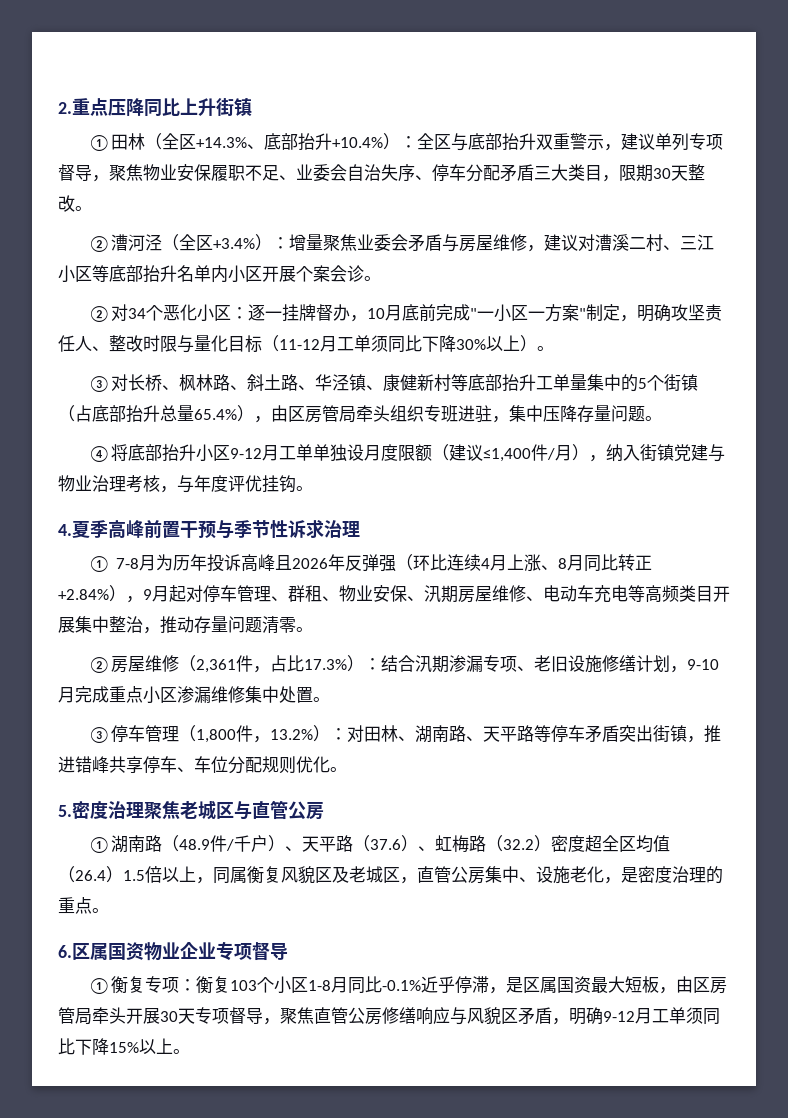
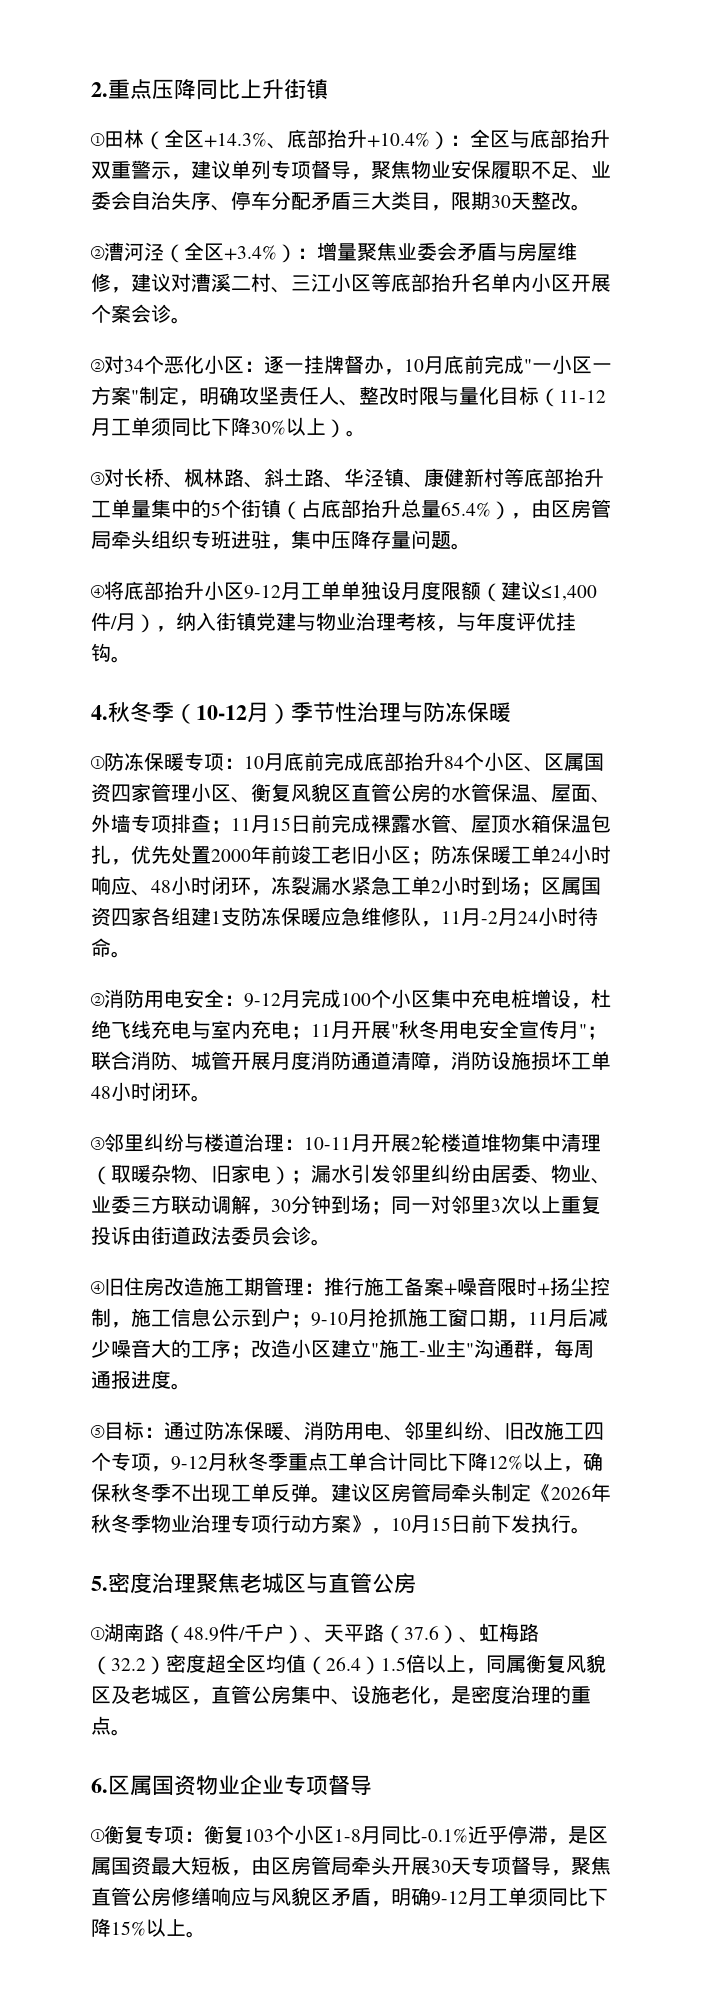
[72,519,360,539] [87,554,652,572] [58,585,730,603] [58,616,313,634] [87,655,719,673] [58,686,330,704] [87,725,721,743] [58,756,330,774] 夏季高峰前置干预与季节性诉求治理 // ① 7-8月为历年投诉高峰且2026年反弹强（环比连续4月上涨、8月同比转正+2.84%），9月起对停车管理、群租、物业安保、汛期房屋维修、电动车充电等高频类目开展集中整治，推动存量问题清零。 // ②房屋维修（2,361件，占比17.3%）：结合汛期渗漏专项、老旧设施修缮计划，9-10月完成重点小区渗漏维修集中处置。 // ③停车管理（1,800件，13.2%）：对田林、湖南路、天平路等停车矛盾突出街镇，推进错峰共享停车、车位分配规则优化 -> [108,701,511,724] [91,752,604,772] [91,783,611,803] [91,814,611,834] [91,845,611,865] [91,876,601,896] [91,907,598,927] [91,938,131,958] [91,989,611,1009] [91,1020,607,1040] [91,1051,611,1071] [91,1082,211,1102] [91,1133,601,1152] [91,1164,611,1185] [91,1195,601,1215] [91,1226,331,1246] [91,1277,610,1296] [91,1308,608,1328] [91,1339,594,1359] [91,1370,191,1390] [91,1421,604,1441] [91,1452,603,1472] [91,1483,611,1503] [91,1514,571,1534] 秋冬季（10-12月）季节性治理与防冻保暖 // ①防冻保暖专项：10月底前完成底部抬升84个小区、区属国资四家管理小区、衡复风貌区直管公房的水管保温、屋面、外墙专项排查；11月15日前完成裸露水管、屋顶水箱保温包扎，优先处置2000年前竣工老旧小区；防冻保暖工单24小时响应、48小时闭环，冻裂漏水紧急工单2小时到场；区属国资四家各组建1支防冻保暖应急维修队，11月-2月24小时待命。 // ②消防用电安全：9-12月完成100个小区集中充电桩增设，杜绝飞线充电与室内充电；11月开展"秋冬用电安全宣传月"；联合消防、城管开展月度消防通道清障，消防设施损坏工单48小时闭环。 // ③邻里纠纷与楼道治理：10-11月开展2轮楼道堆物集中清理（取暖杂物、旧家电）；漏水引发邻里纠纷由居委、物业、业委三方联动调解，30分钟到场；同一对邻里3次以上重复投诉由街道政法委员会诊。 // ④旧住房改造施工期管理：推行施工备案+噪音限时+扬尘控制，施工信息公示到户；9-10月抢抓施工窗口期，11月后减少噪音大的工序；改造小区建立"施工-业主"沟通群，每周通报进度。 // ⑤目标：通过防冻保暖、消防用电、邻里纠纷、旧改施工四个专项，9-12月秋冬季重点工单合计同比下降12%以上，确保秋冬季不出现工单反弹。建议区房管局牵头制定《2026年秋冬季物业治理专项行动方案》，10月15日前下发执行

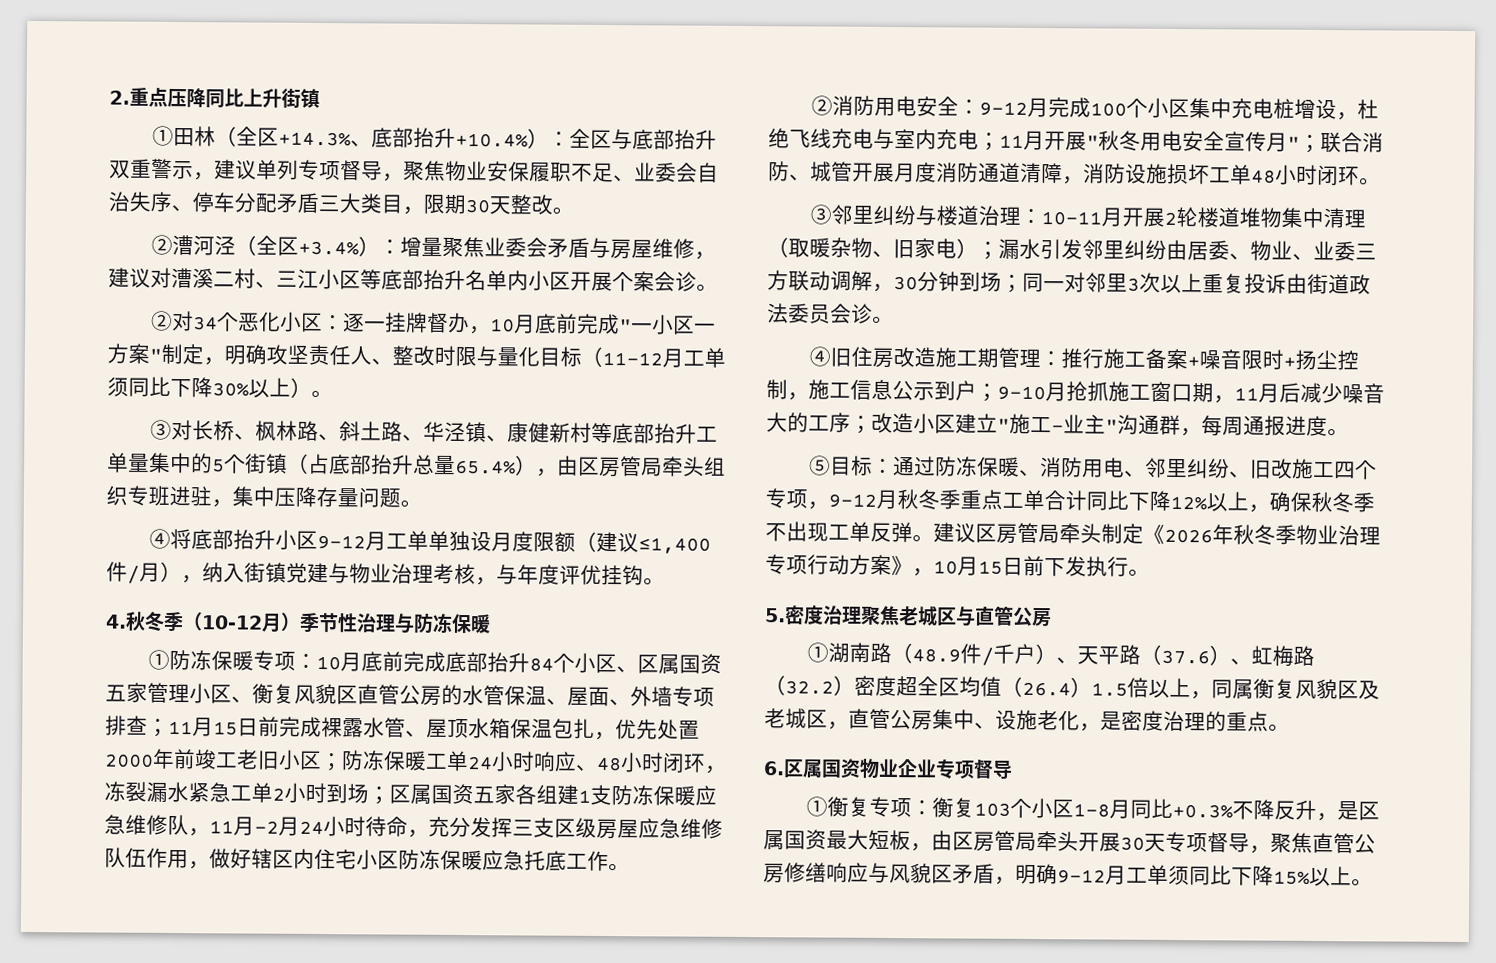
[111,784,131,802] 四 -> [105,684,127,702] 五
[111,908,131,926] 四 -> [473,786,495,804] 五
(111, 947) none -> [407,816,723,840] [104,847,609,872] ，充分发挥三支区级房屋应急维修队伍作用，做好辖区内住宅小区防冻保暖应急托底工作
[421,1825,548,1844] -0.1%近乎停滞 -> [1172,799,1318,820] +0.3%不降反升

